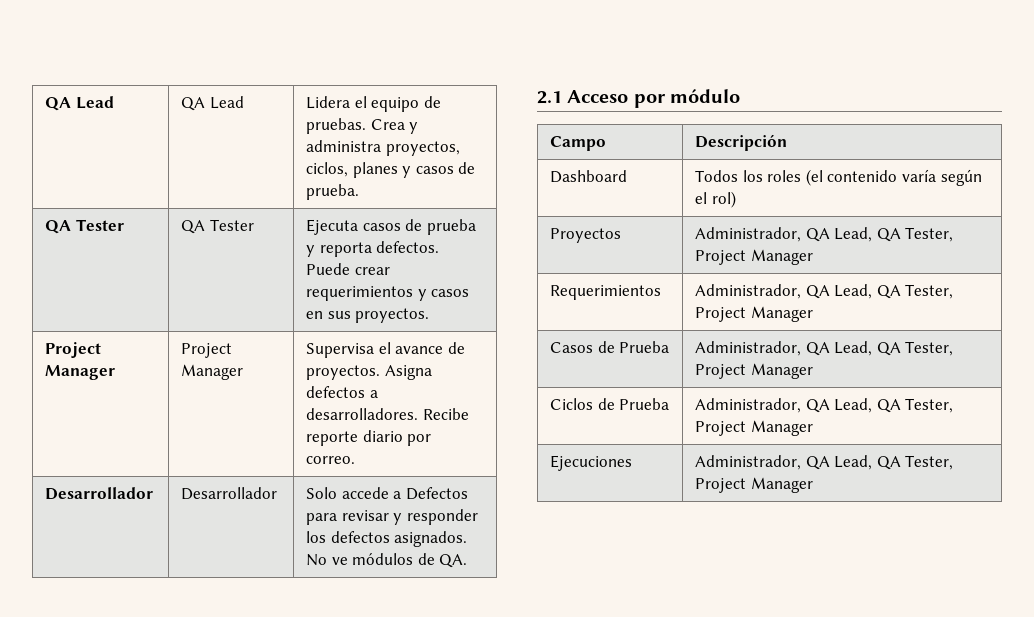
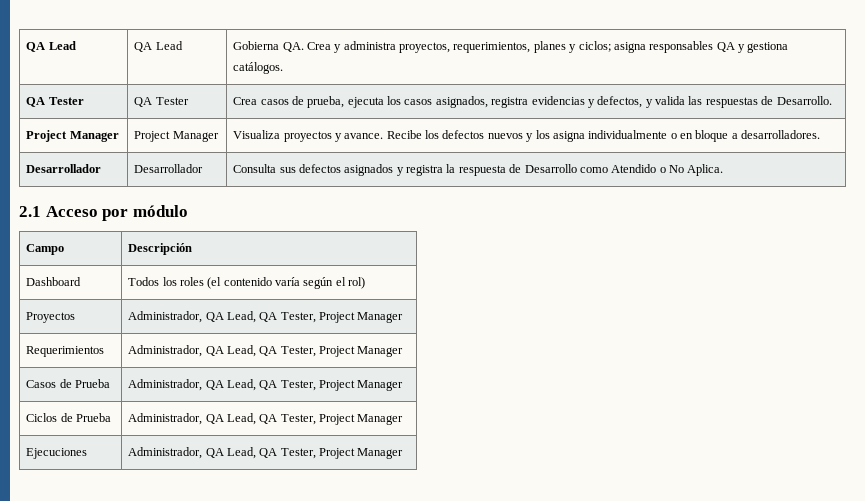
[306,96,441,112] [306,118,367,134] Lidera el equipo de pruebas. -> [233,41,304,52] Gobierna QA.
[306,162,349,177] ciclos, -> [453,42,531,53] requerimientos,
[415,162,476,174] [306,184,360,200] casos de prueba. -> [578,41,789,53] [233,62,284,74] ciclos; asigna responsables QA y gestiona catálogos.
[306,219,476,235] [306,241,440,257] [306,263,390,275] [306,286,470,301] [306,308,430,323] [45,342,102,358] [45,365,116,380] [181,343,233,358] [181,364,244,380] [306,342,465,358] [306,365,432,380] [306,386,378,398] [306,408,469,420] [306,430,432,446] [306,456,356,464] [45,487,154,500] [181,487,278,500] [306,487,468,500] [306,509,478,525] [306,531,468,547] [306,553,468,568] Ejecuta casos de prueba y reporta defectos. Puede crear requerimientos y casos en sus proyectos. // Project Manager | Project Manager | Supervisa el avance de proyectos. Asigna defectos a desarrolladores. Recibe reporte diario por correo. // Desarrollador | Desarrollador | Solo accede a Defectos para revisar y responder los defectos asignados. No ve módulos de QA. -> [233,96,832,108] [26,130,119,142] [134,131,219,142] [233,130,821,142] [26,164,102,173] [134,164,204,173] [233,164,724,176] Crea casos de prueba, ejecuta los casos asignados, registra evidencias y defectos, y valida las respuestas de Desarrollo. // Project Manager | Project Manager | Visualiza proyectos y avance. Recibe los defectos nuevos y los asigna individualmente o en bloque a desarrolladores. // Desarrollador | Desarrollador | Consulta sus defectos asignados y registra la respuesta de Desarrollo como Atendido o No Aplica.

